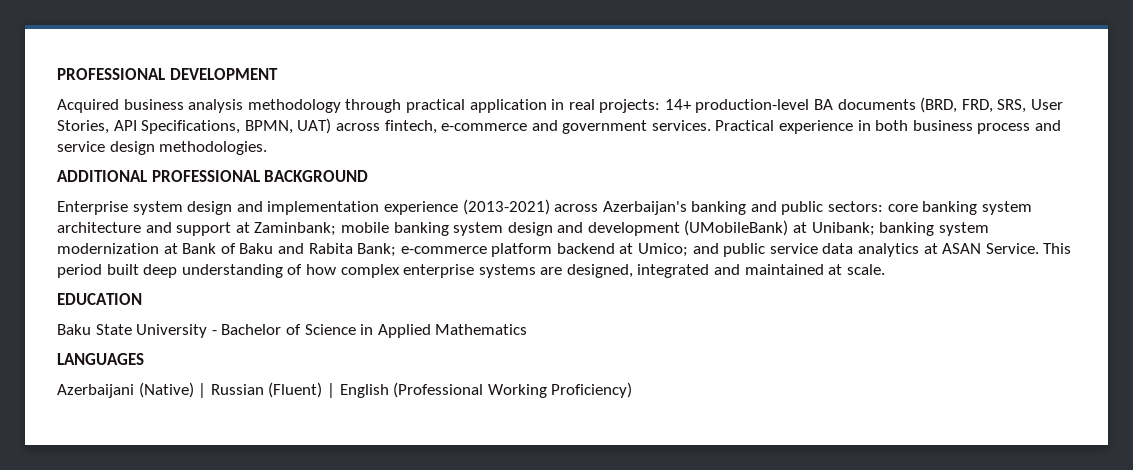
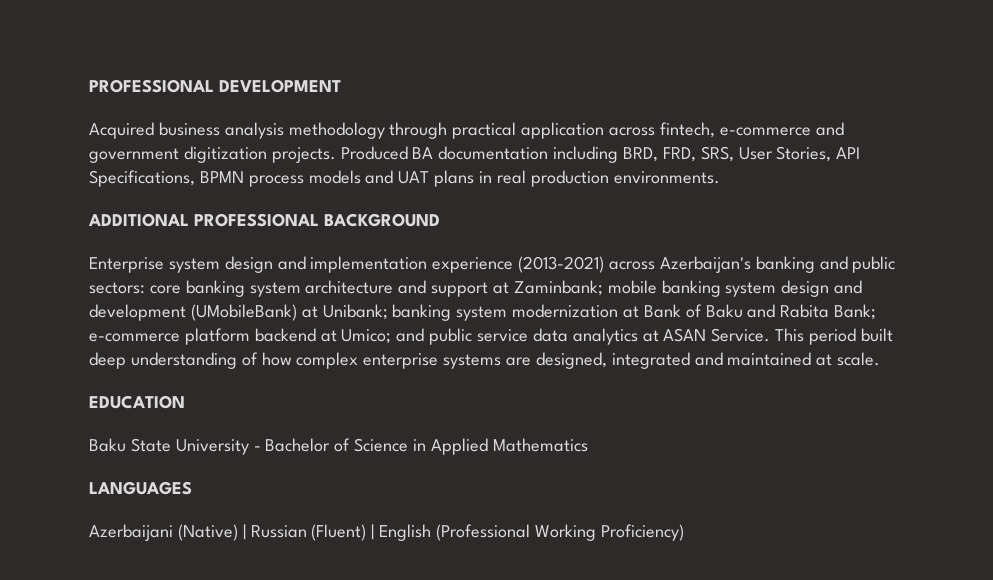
[551,97,958,113] in real projects: 14+ production-level BA documents (BRD, -> [609,122,844,138] [89,146,659,163] across fintech, e-commerce and government digitization projects. Produced BA documentation including BRD,
[244,118,1062,134] [57,141,268,155] BPMN, UAT) across fintech, e-commerce and government services. Practical experience in both business process and service design methodologies. -> [199,170,720,187] BPMN process models and UAT plans in real production environments.

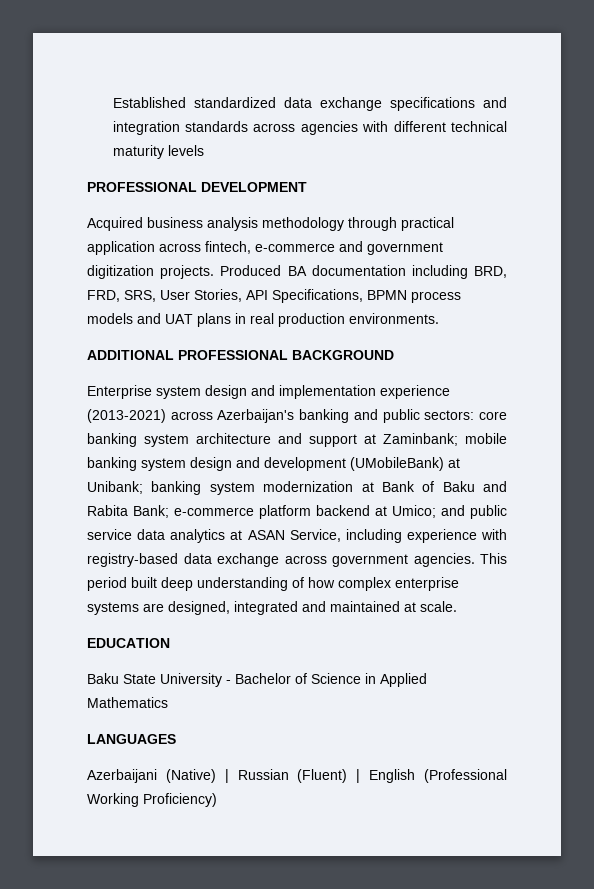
(89, 86) none -> [112,97,508,111] [112,121,507,135] [112,145,204,159] Established standardized data exchange specifications and integration standards across agencies with different technical maturity levels //
[711,328,771,342] Service. -> [289,529,507,543] [87,553,475,567] Service, including experience with registry-based data exchange across government agencies.

